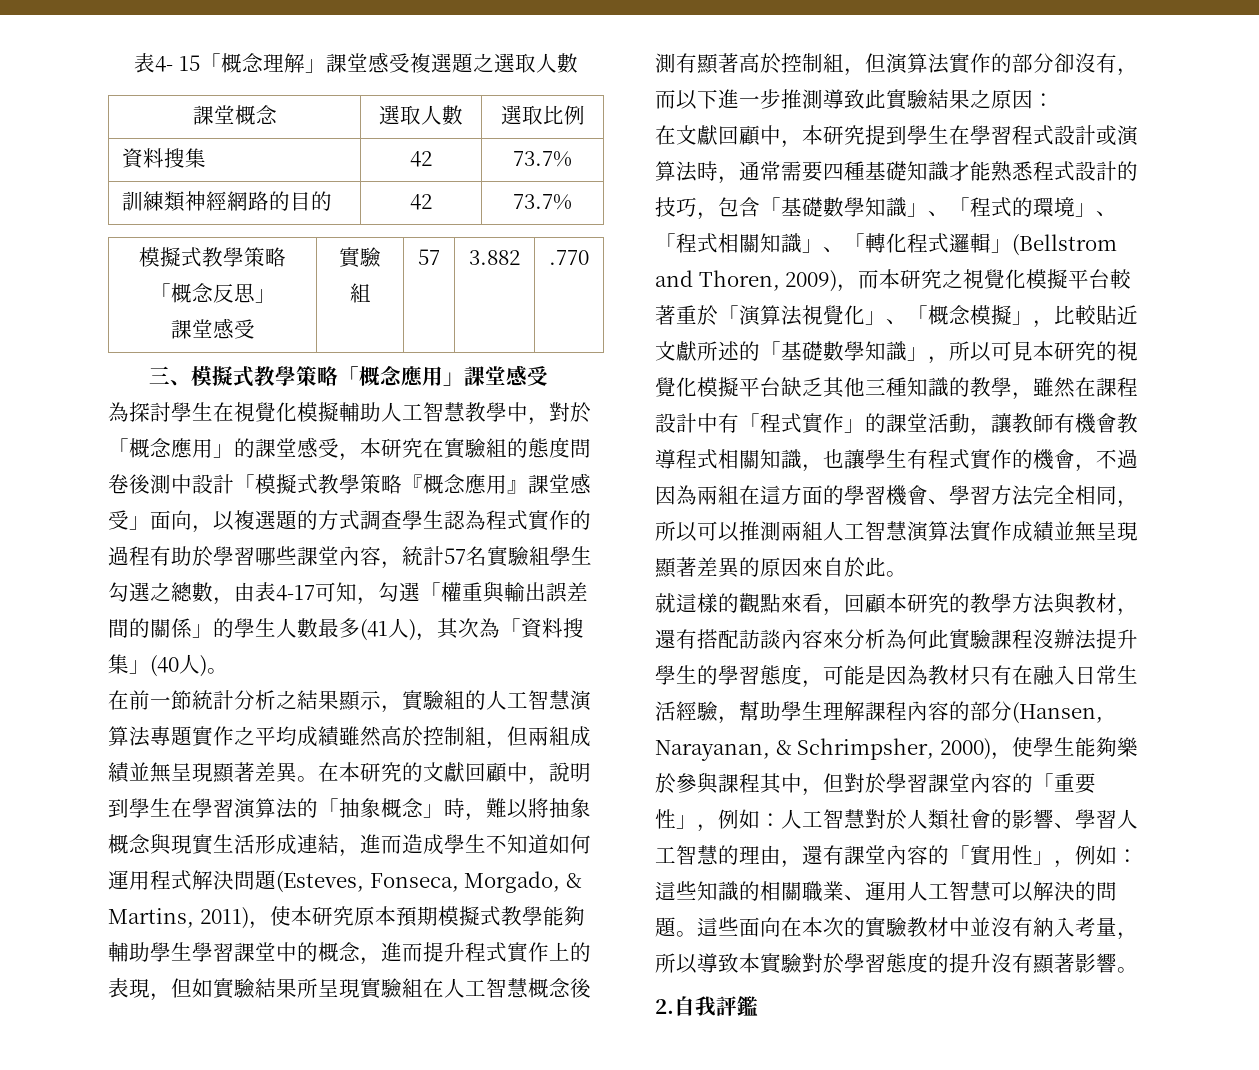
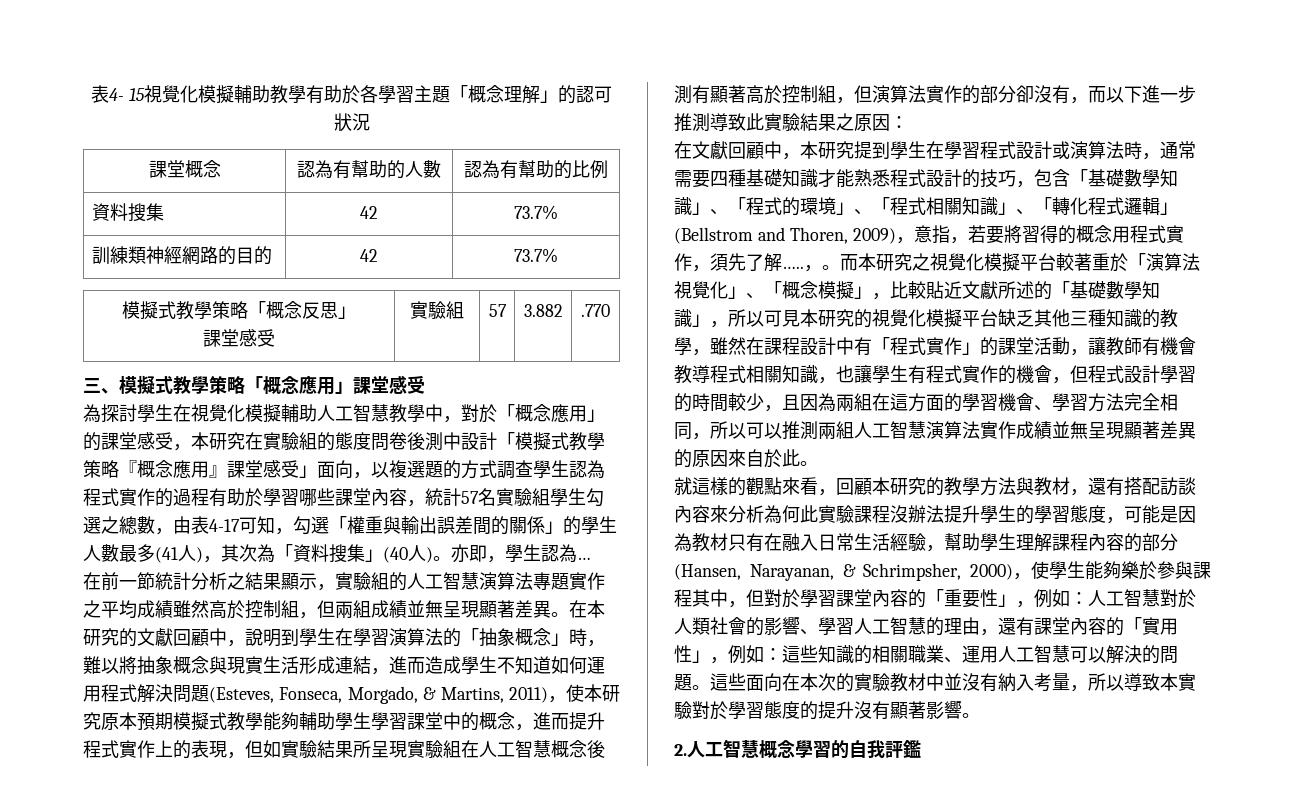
[199,52,578,73] [192,105,277,125] [379,105,464,125] [500,105,543,125] 「概念理解」課堂感受複選題之選取人數 // 課堂概念 | 選取人數 | 選取 -> [143,85,612,104] [333,113,370,132] [148,160,221,178] [297,160,441,179] [464,160,572,179] 視覺化模擬輔助教學有助於各學習主題「概念理解」的認可狀況 // 課堂概念 | 認為有幫助的人數 | 認為有幫助的
(228, 671) none -> [451,544,591,563] 亦即，學生認為…
(859, 288) none -> [913,225,1184,244] [674,253,840,272] 意指，若要將習得的概念用程式實作，須先了解…..，。
[1096,449,1138,469] 不過 -> [1070,365,1196,383] [674,393,800,412] 但程式設計學習的時間較少，且
(674, 1006) none -> [687,739,849,759] 人工智慧概念學習的

